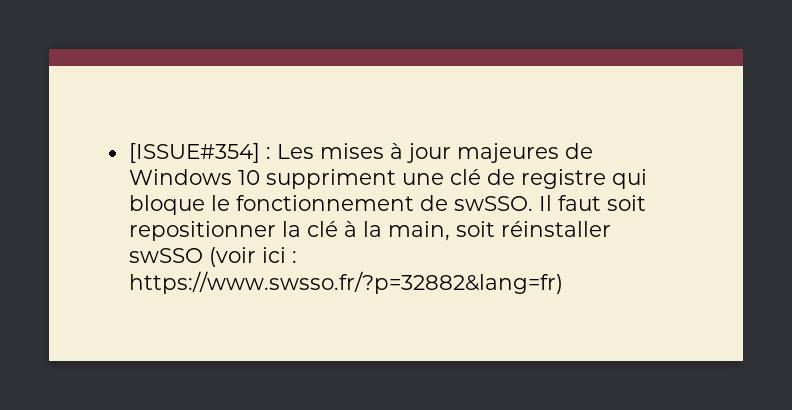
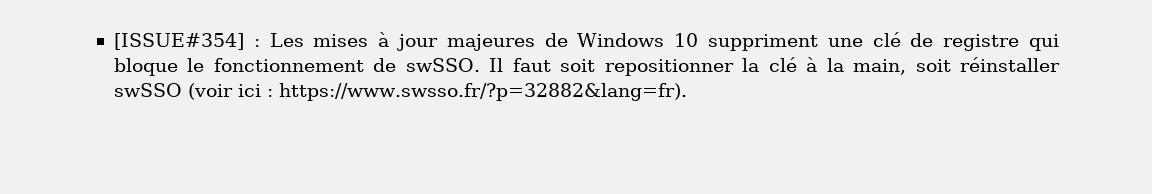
[128,271,563,294] https://www.swsso.fr/?p=32882&lang=fr) -> [278,83,687,101] https://www.swsso.fr/?p=32882&lang=fr).

